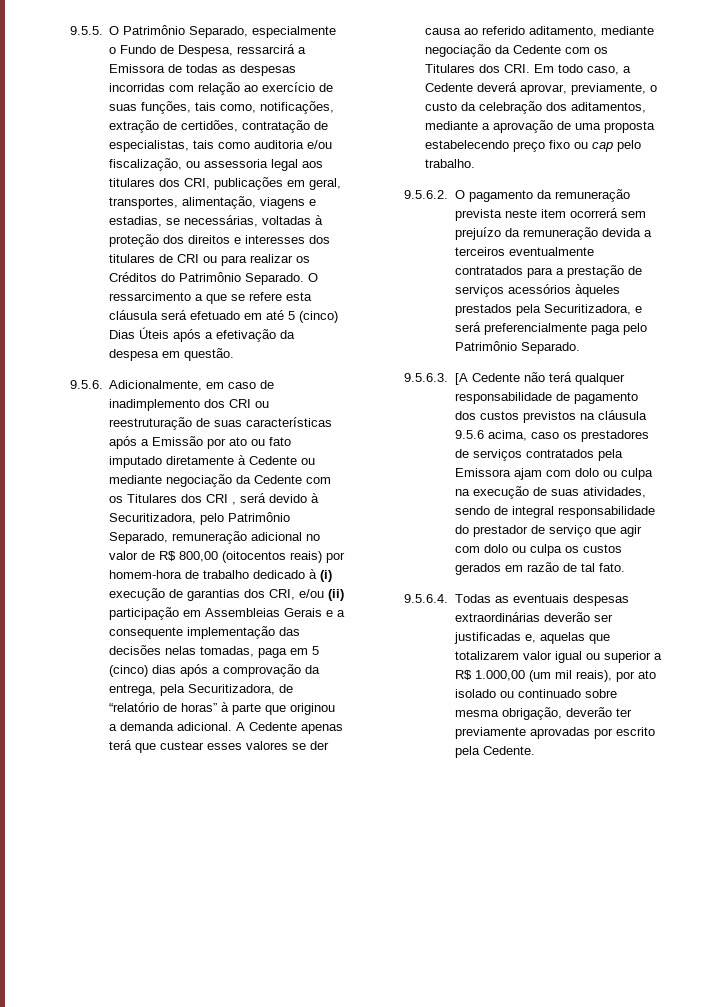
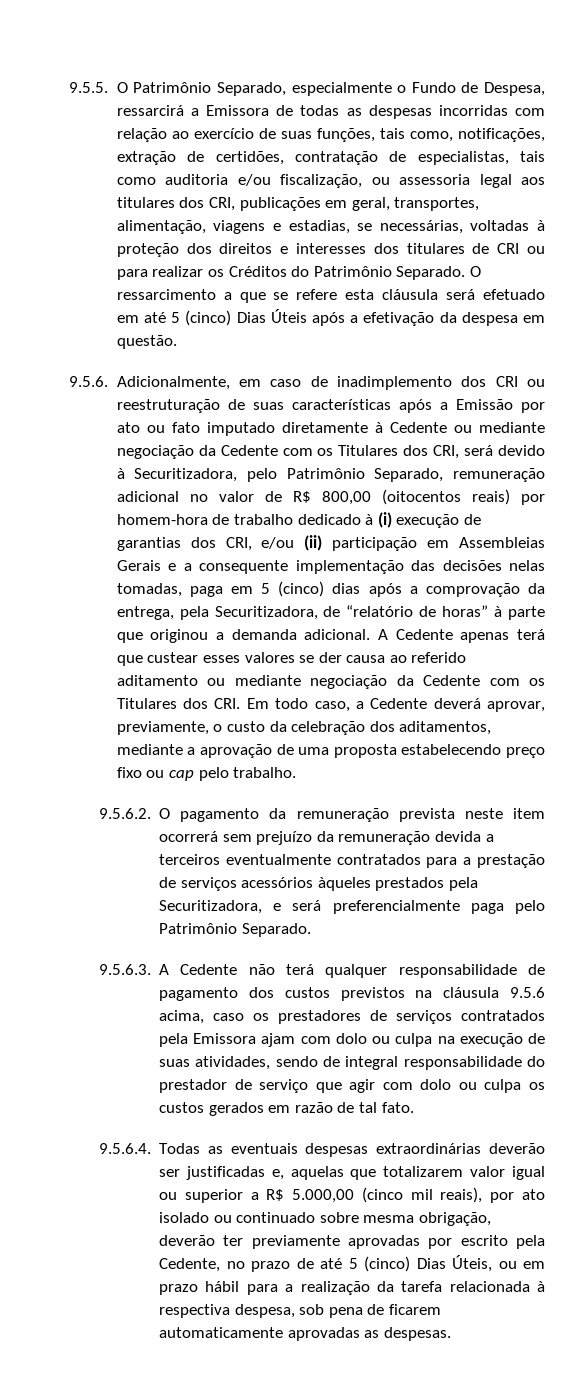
[206,494,237,505] CRI , -> [433,445,460,459] CRI,
[529,26,598,37] aditamento, -> [116,675,226,686] aditamento ou
[454,373,468,385] [A -> [159,964,170,975] A
[474,670,551,682] 1.000,00 (um -> [292,1187,403,1203] 5.000,00 (cinco
[482,746,535,755] Cedente. -> [159,1255,545,1272] [159,1281,545,1295] [159,1304,441,1318] [159,1327,451,1341] Cedente, no prazo de até 5 (cinco) Dias Úteis, ou em prazo hábil para a realização da tarefa relacionada à respectiva despesa, sob pena de ficarem automaticamente aprovadas as despesas.

